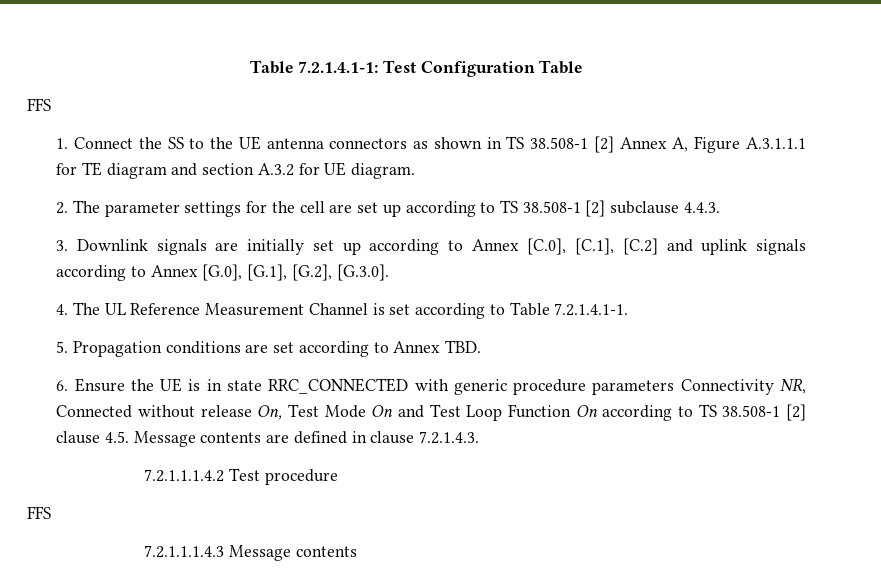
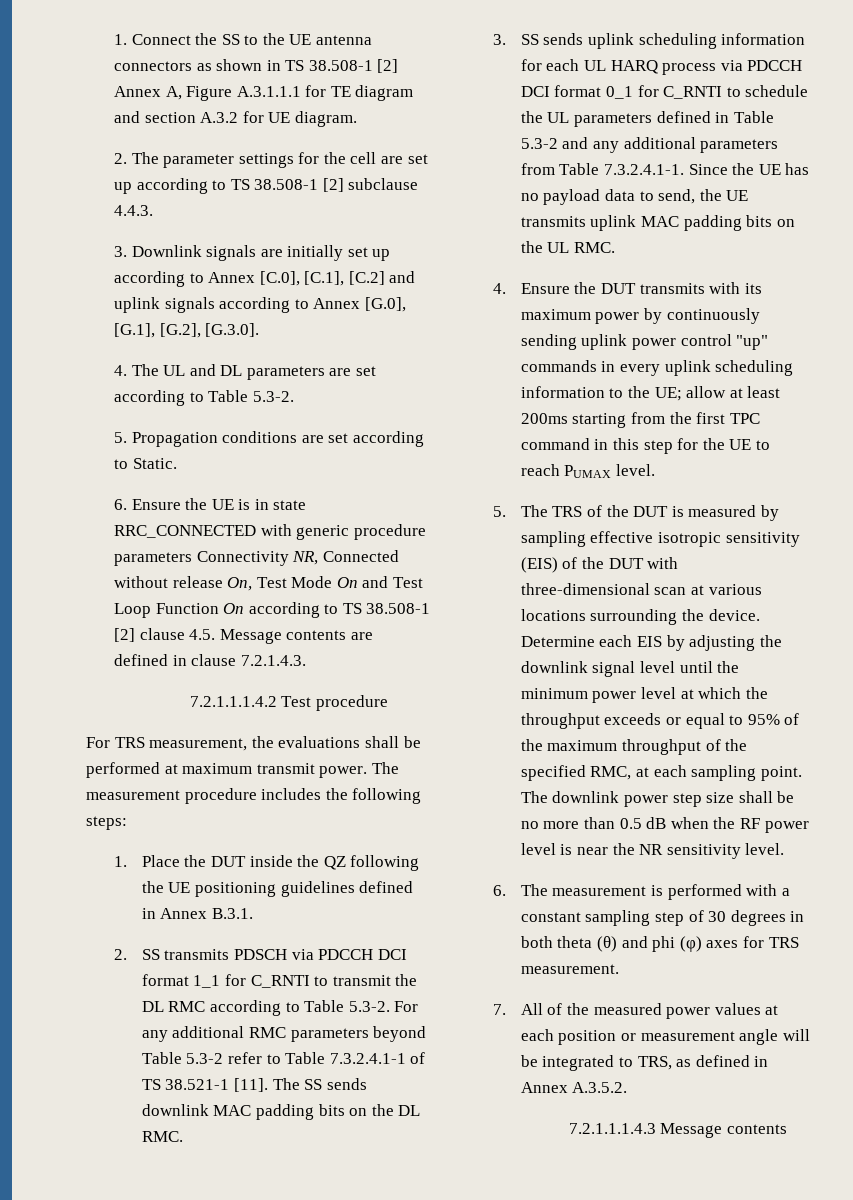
[249,60,584,77] [27,98,51,111] Table 7.2.1.4.1-1: Test Configuration Table // FFS // -> (113, 39) none
[130,303,385,316] Reference Measurement Channel is -> [189,364,352,380] and DL parameters are
[554,303,629,316] 7.2.1.4.1-1. -> [252,391,294,402] 5.3-2.
[393,340,482,353] Annex TBD. -> [132,458,177,469] Static.
[27,506,51,519] FFS -> [86,736,421,751] [86,762,399,778] [86,788,422,804] [86,816,127,830] [113,855,420,871] [141,881,414,897] [141,908,253,919] [113,949,407,960] [141,974,418,988] [141,1000,419,1016] [141,1026,427,1042] [141,1052,426,1064] [141,1078,367,1092] [141,1104,421,1120] [141,1131,183,1142] [492,33,806,49] [520,59,803,75] [520,85,809,99] [520,111,774,127] [520,137,779,153] [520,163,810,175] [520,189,749,205] [520,215,795,231] [520,241,615,253] [492,282,762,294] [520,308,760,324] [520,334,769,350] [520,360,794,376] [520,386,781,401] [520,412,760,428] [520,438,770,454] [520,464,655,478] [492,505,779,521] [520,531,800,547] [520,557,679,573] [520,583,762,595] [520,609,760,625] [520,635,782,651] [520,661,740,677] [520,687,768,703] [520,713,800,729] [520,739,748,755] [520,765,802,781] [520,791,795,807] [520,817,809,833] [520,843,785,859] [492,884,790,900] [520,910,805,926] [520,936,799,952] [520,964,619,974] [492,1003,779,1019] [520,1029,810,1045] [520,1055,769,1071] [520,1082,628,1093] For TRS measurement, the evaluations shall be performed at maximum transmit power. The measurement procedure includes the following steps: // 1. Place the DUT inside the QZ following the UE positioning guidelines defined in Annex B.3.1. // 2. SS transmits PDSCH via PDCCH DCI format 1_1 for C_RNTI to transmit the DL RMC according to Table 5.3-2. For any additional RMC parameters beyond Table 5.3-2 refer to Table 7.3.2.4.1-1 of TS 38.521-1 [11]. The SS sends downlink MAC padding bits on the DL RMC. // 3. SS sends uplink scheduling information for each UL HARQ process via PDCCH DCI format 0_1 for C_RNTI to schedule the UL parameters defined in Table 5.3-2 and any additional parameters from Table 7.3.2.4.1-1. Since the UE has no payload data to send, the UE transmits uplink MAC padding bits on the UL RMC. // 4. Ensure the DUT transmits with its maximum power by continuously sending uplink power control "up" commands in every uplink scheduling information to the UE; allow at least 200ms starting from the first TPC command in this step for the UE to reach PUMAX level. // 5. The TRS of the DUT is measured by sampling effective isotropic sensitivity (EIS) of the DUT with three-dimensional scan at various locations surrounding the device. Determine each EIS by adjusting the downlink signal level until the minimum power level at which the throughput exceeds or equal to 95% of the maximum throughput of the specified RMC, at each sampling point. The downlink power step size shall be no more than 0.5 dB when the RF power level is near the NR sensitivity level. // 6. The measurement is performed with a constant sampling step of 30 degrees in both theta (θ) and phi (φ) axes for TRS measurement. // 7. All of the measured power values at each position or measurement angle will be integrated to TRS, as defined in Annex A.3.5.2.

